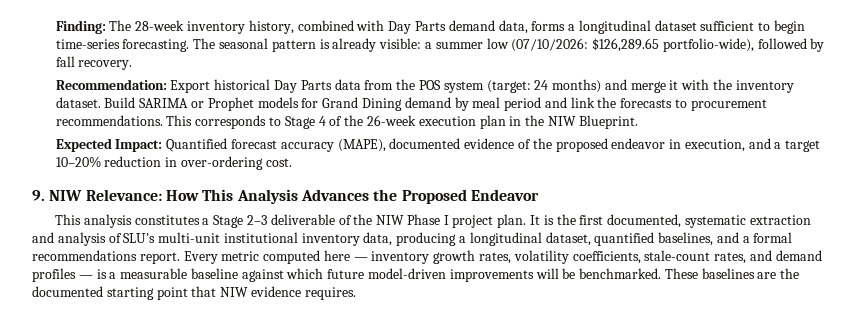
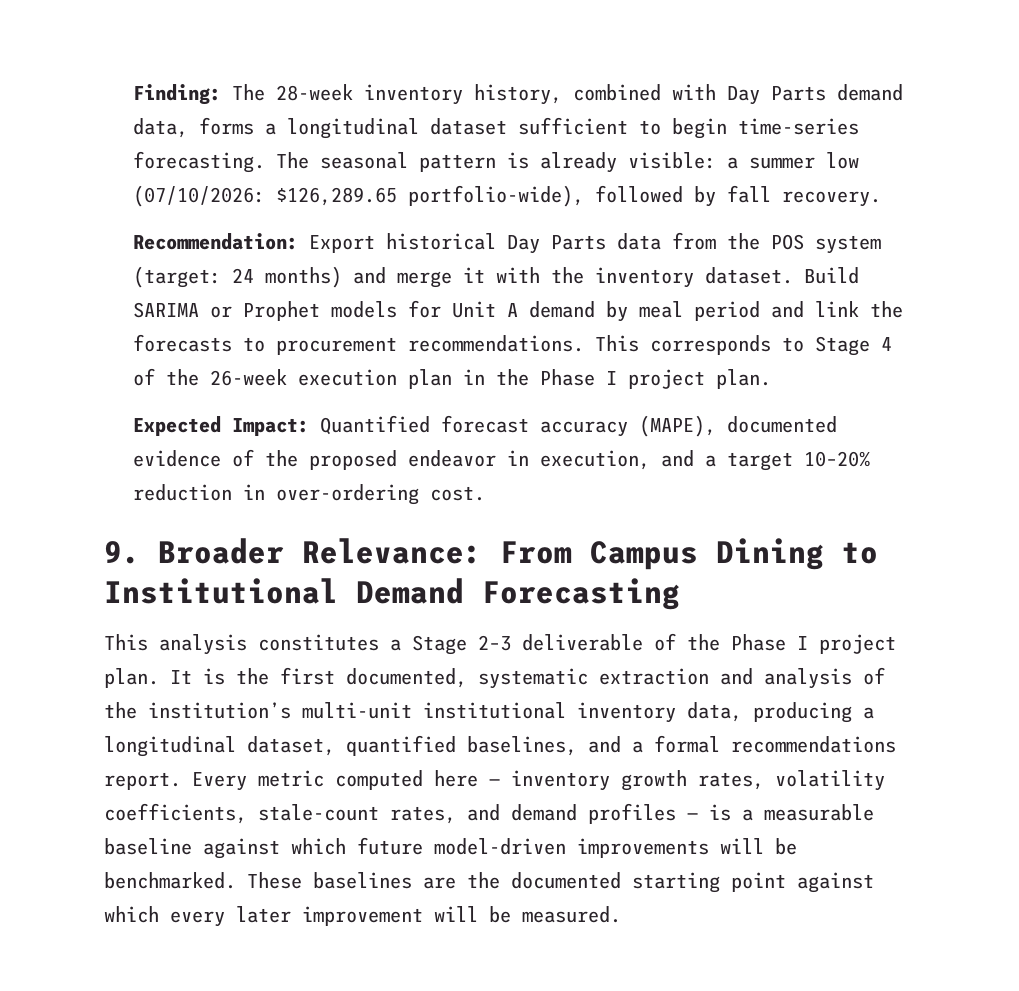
[322,97,402,111] Grand Dining -> [452,301,519,318] Unit A
[547,115,638,129] NIW Blueprint. -> [540,369,772,389] Phase I project plan.
[49,189,539,204] NIW Relevance: How This Analysis Advances the Proposed Endeavor -> [158,538,878,570] [104,578,680,610] Broader Relevance: From Campus Dining to Institutional Demand Forecasting
[376,215,405,225] NIW -> (720, 642) none
[123,233,156,243] SLU's -> [104,702,291,719] the institution’s
[191,286,356,300] that NIW evidence requires. -> [797,872,874,893] [104,906,621,927] against which every later improvement will be measured.

